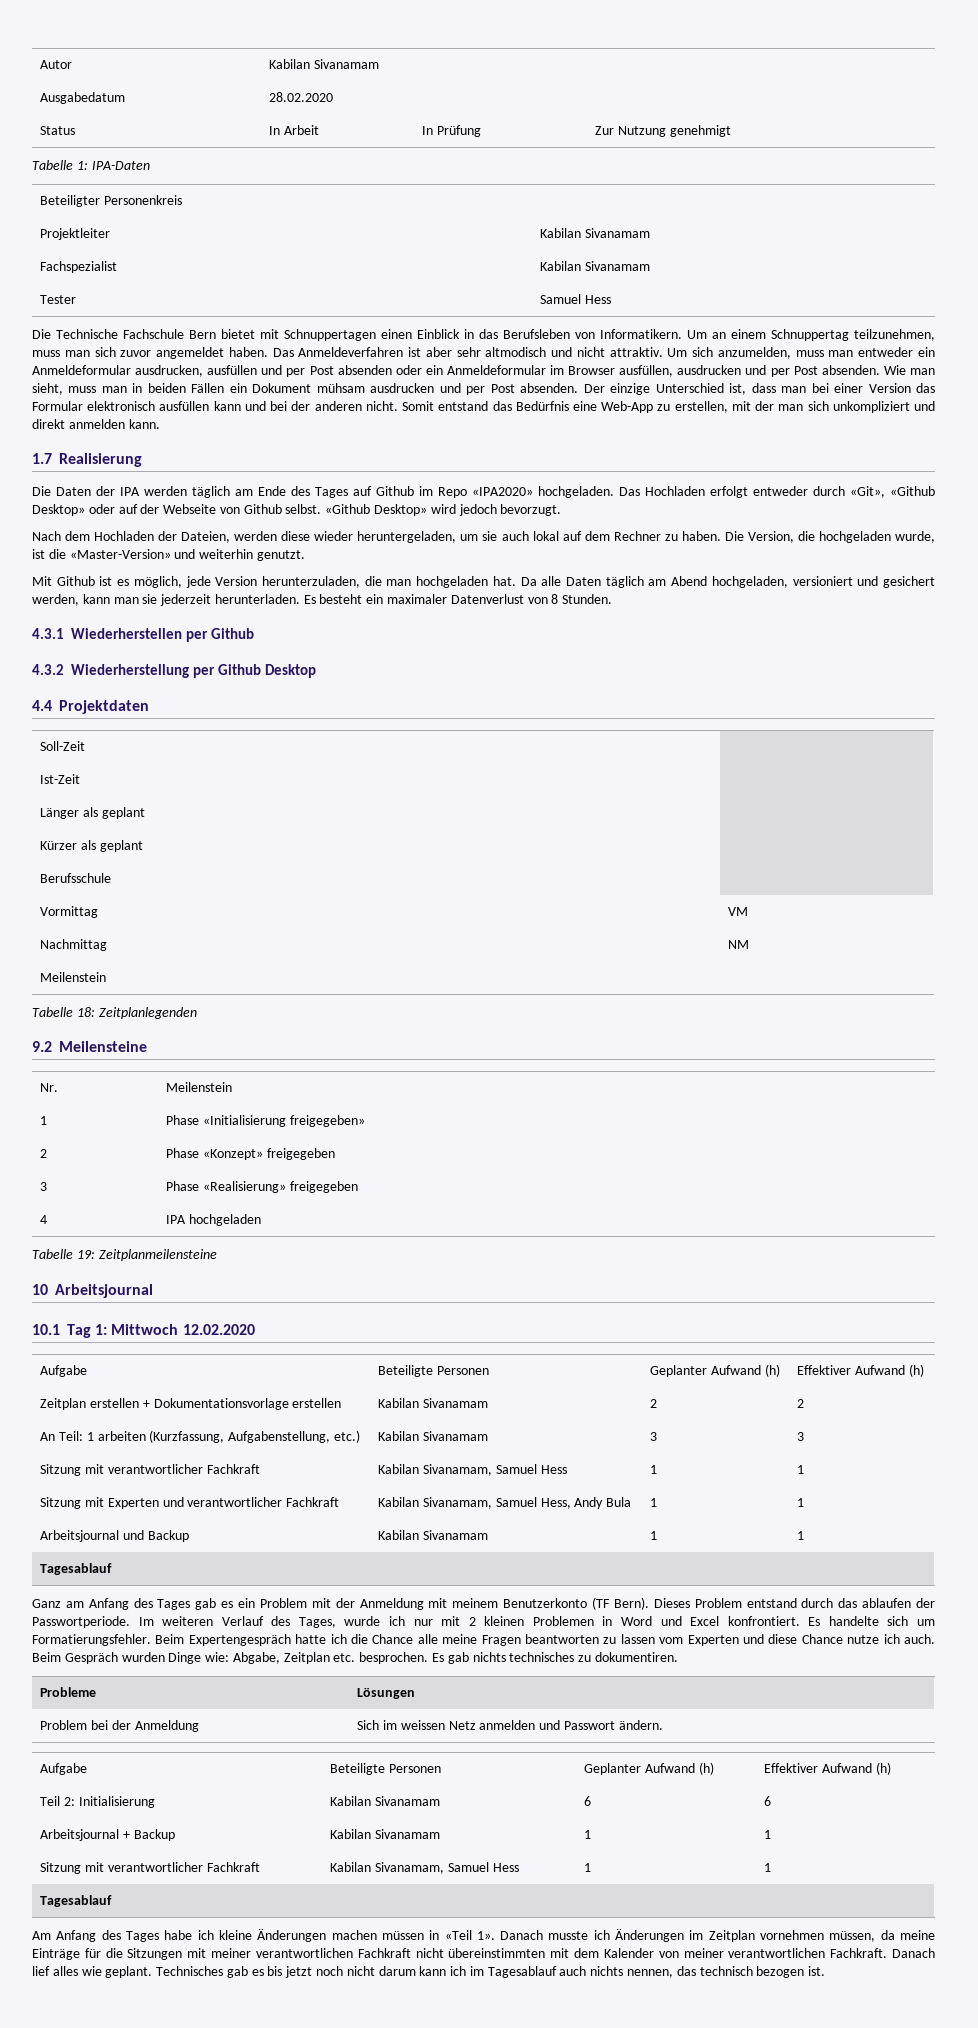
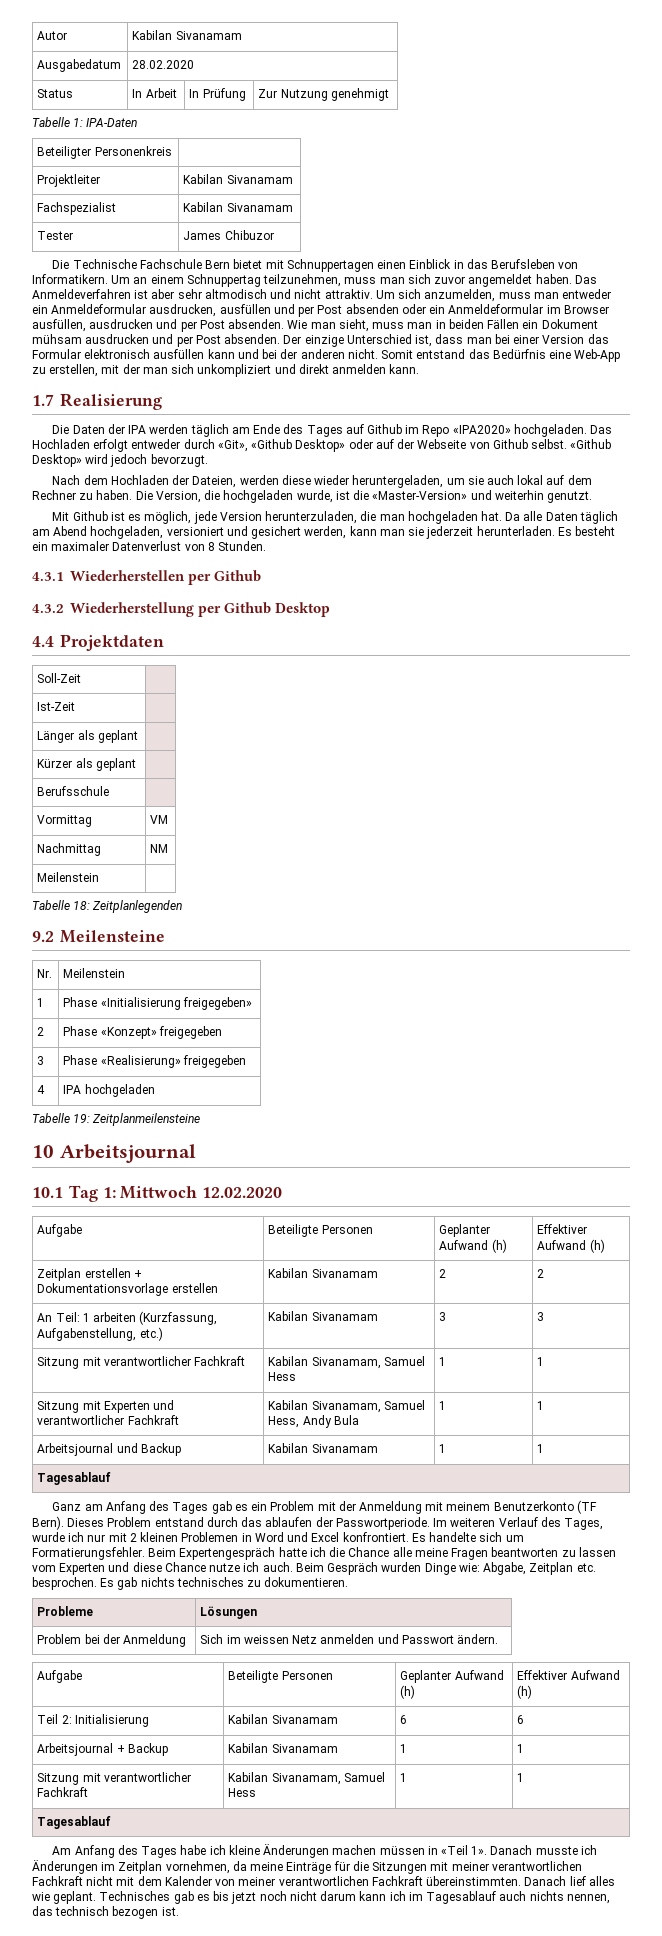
[540,294,612,304] Samuel Hess -> [183,230,274,240] James Chibuzor
[594,1652,678,1662] dokumentiren. -> [264,1577,349,1587] dokumentieren.
[760,1930,876,1942] vornehmen müssen, -> [165,1861,230,1874] vornehmen,
[448,1948,546,1958] übereinstimmten -> (114, 1881) none
[830,1948,888,1958] Fachkraft. -> [371,1876,522,1886] Fachkraft übereinstimmten.

